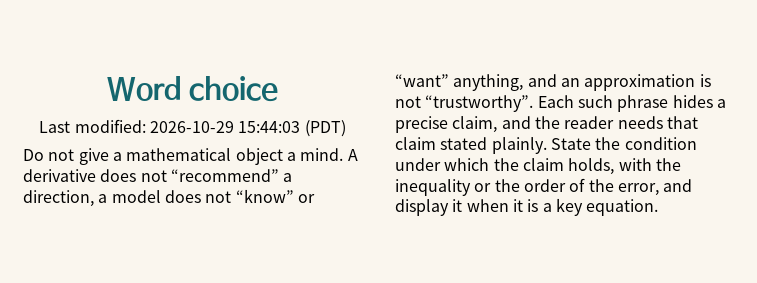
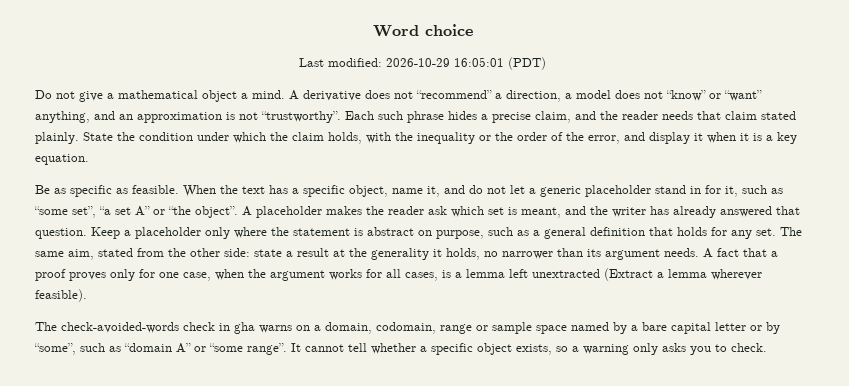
[238,121,301,133] 15:44:03 -> [454,57,504,67] 16:05:01
(659, 207) none -> [35,185,783,197] [34,206,800,218] [35,227,802,239] [35,248,778,260] [35,268,762,281] [35,289,87,302] [35,322,780,334] [34,343,767,355] // Be as specific as feasible. When the text has a specific object, name it, and do not let a generic placeholder stand in for it, such as “some set”, “a set A” or “the object”. A placeholder makes the reader ask which set is meant, and the writer has already answered that question. Keep a placeholder only where the statement is abstract on purpose, such as a general definition that holds for any set. The same aim, stated from the other side: state a result at the generality it holds, no narrower than its argument needs. A fact that a proof proves only for one case, when the argument works for all cases, is a lemma left unextracted (Extract a lemma wherever feasible). // The check-avoided-words check in gha warns on a domain, codomain, range or sample space named by a bare capital letter or by “some”, such as “domain A” or “some range”. It cannot tell whether a specific object exists, so a warning only asks you to check.

